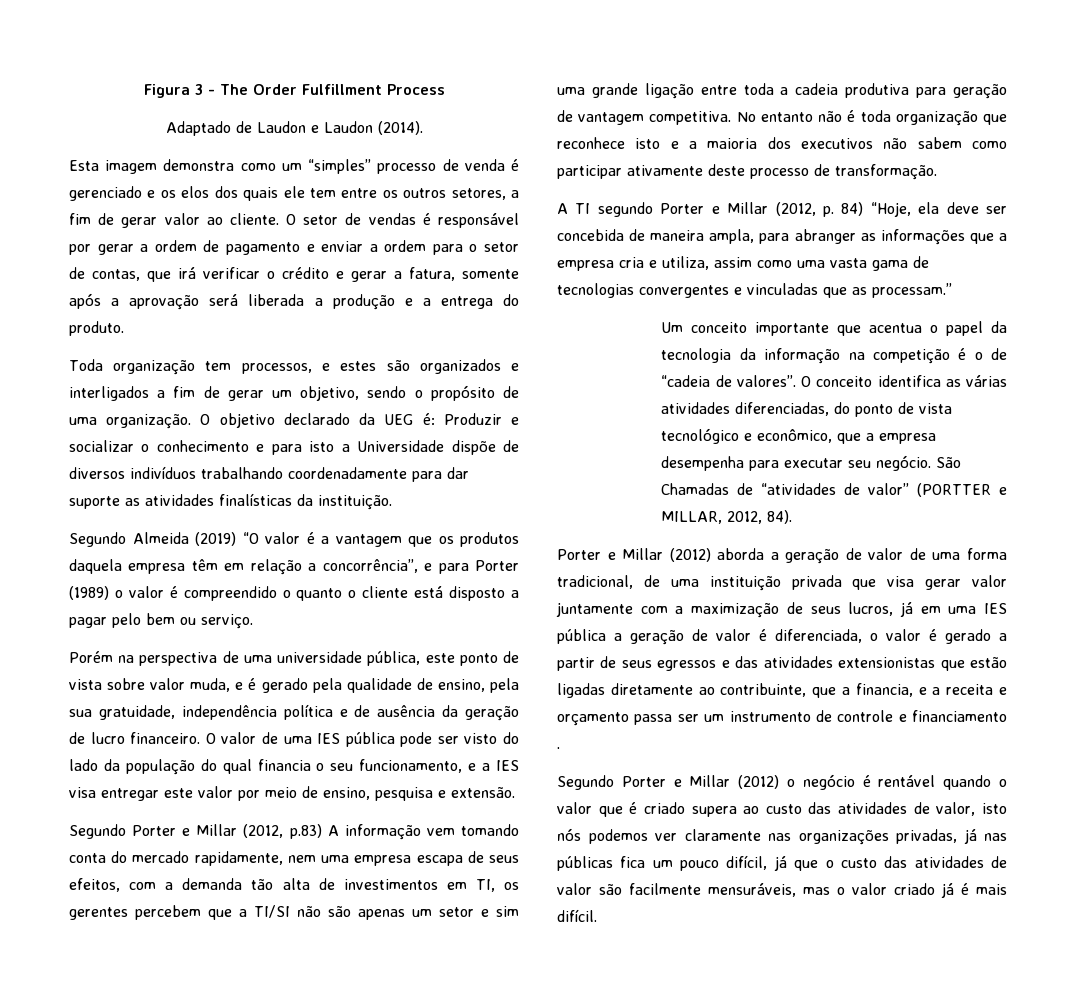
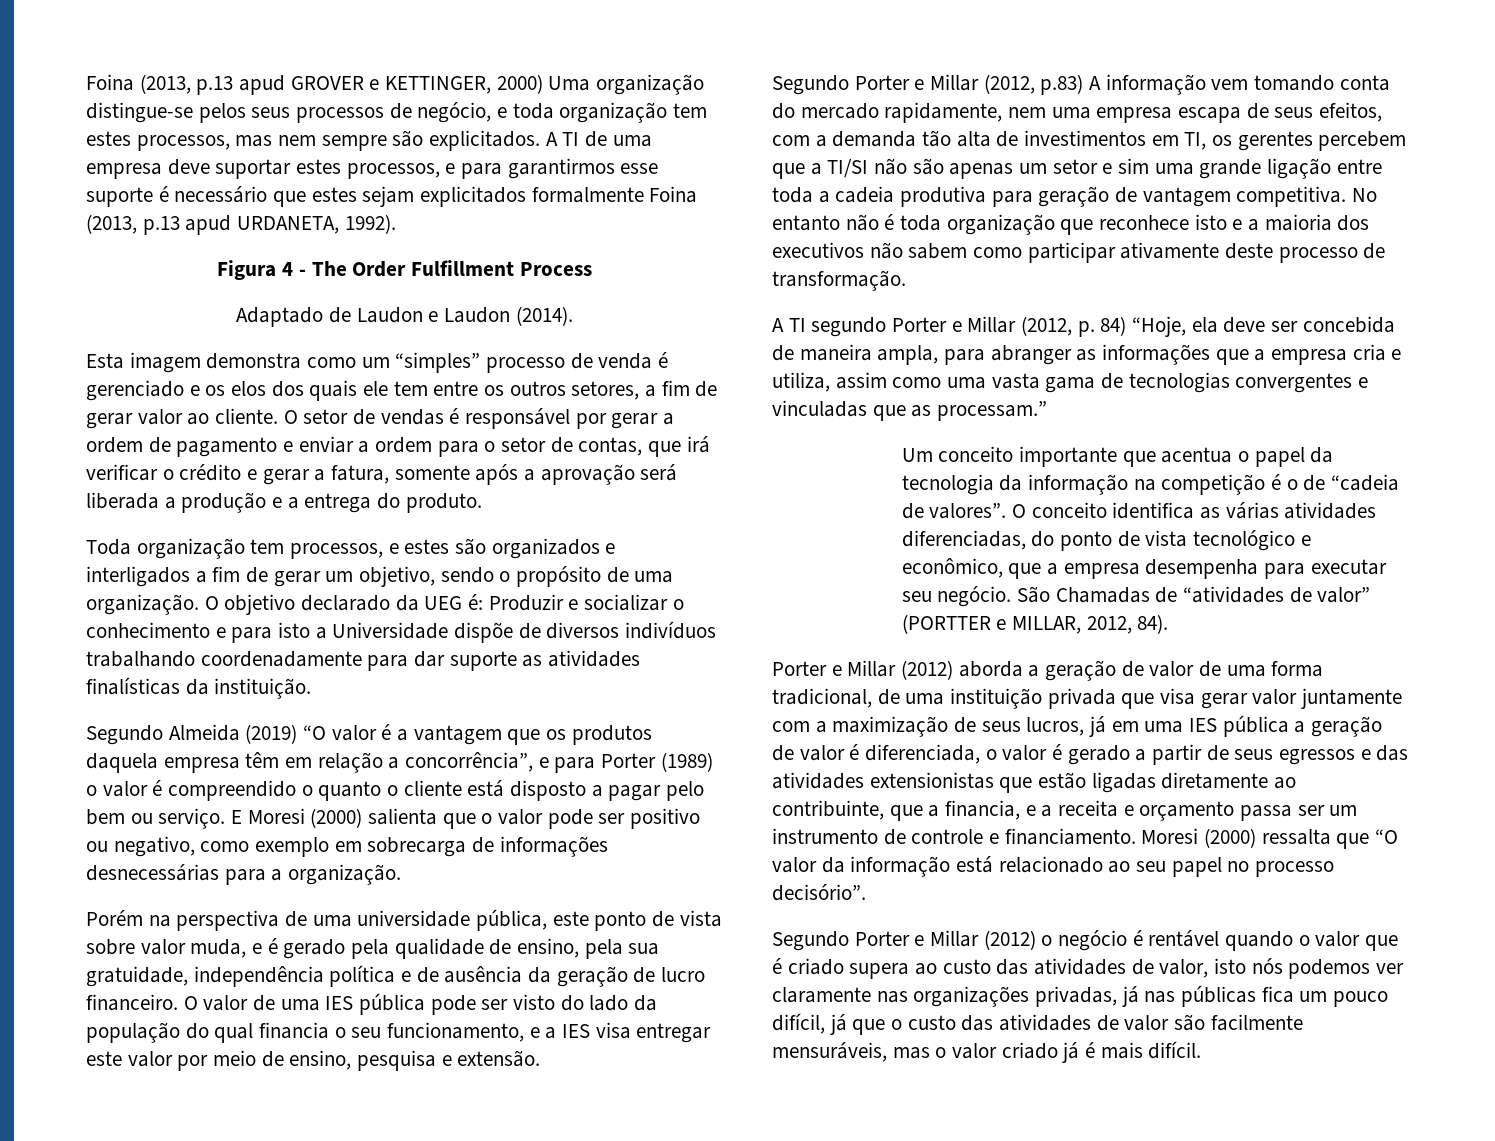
[143,84,203,98] Figura 3 -> [86,74,705,95] [86,102,708,123] [86,130,652,151] [86,158,659,179] [86,186,698,207] [86,214,396,235] [217,260,294,280] Foina (2013, p.13 apud GROVER e KETTINGER, 2000) Uma organização distingue-se pelos seus processos de negócio, e toda organização tem estes processos, mas nem sempre são explicitados. A TI de uma empresa deve suportar estes processos, e para garantirmos esse suporte é necessário que estes sejam explicitados formalmente Foina (2013, p.13 apud URDANETA, 1992). // Figura 4
(253, 621) none -> [231,808,701,829] [86,836,608,857] [86,864,402,885] E Moresi (2000) salienta que o valor pode ser positivo ou negativo, como exemplo em sobrecarga de informações desnecessárias para a organização.
[912,710,1007,722] [557,747,560,749] financiamento . -> [1004,828,1399,849] [772,856,1335,877] [772,884,866,901] financiamento. Moresi (2000) ressalta que “O valor da informação está relacionado ao seu papel no processo decisório”.

